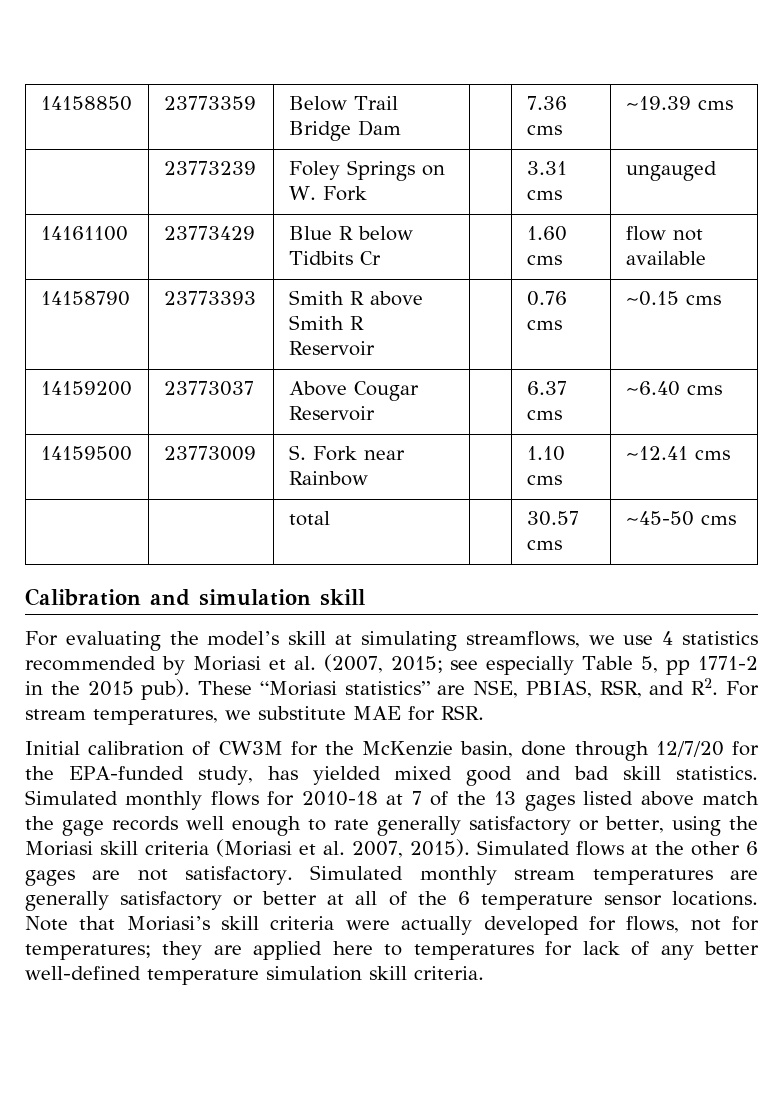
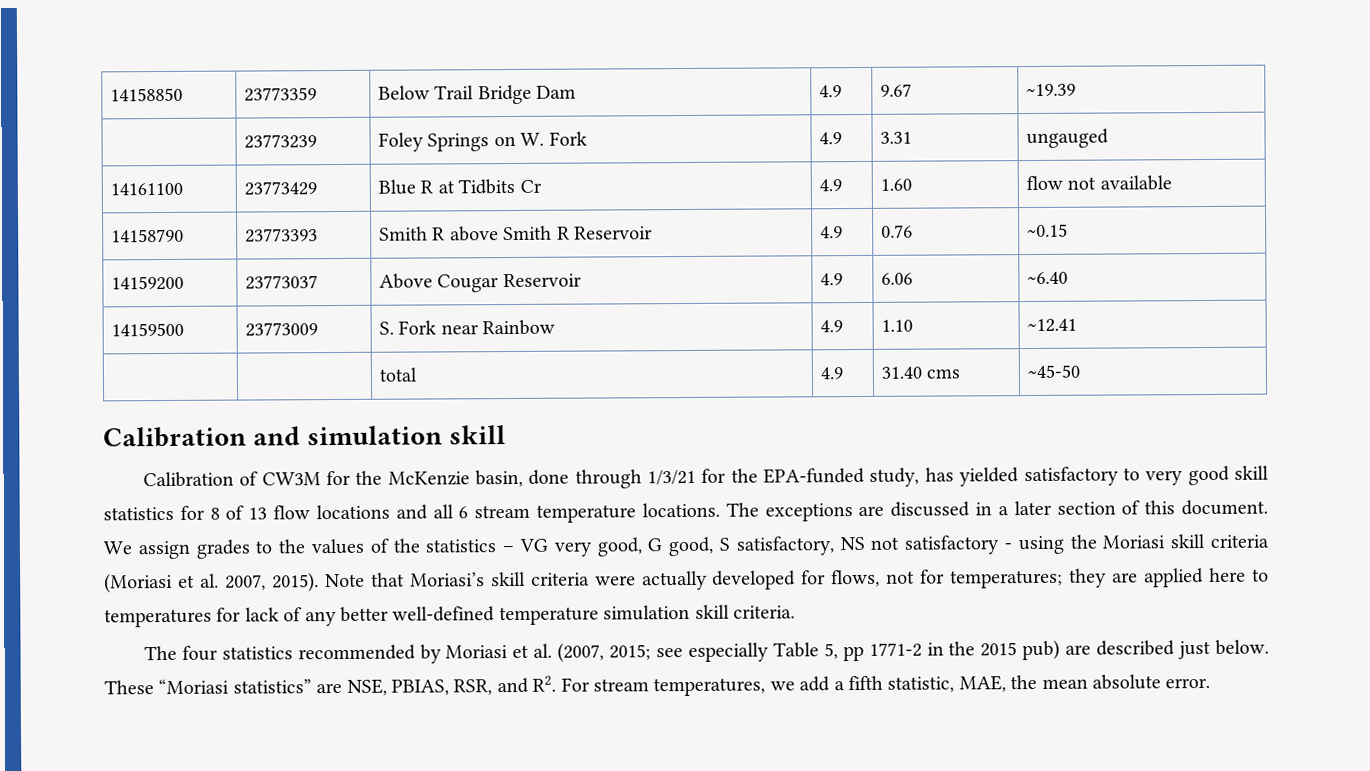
[526,96,567,110] [526,125,562,135] | 7.36 cms -> [818,85,842,98] [879,83,912,97] 4.9 | 9.67
[697,100,733,110] cms -> (1076, 90) none
(367, 193) none -> [818,132,842,145] 4.9
[526,190,562,200] cms -> (912, 137) none
[357,226,413,241] below -> [437,180,455,194] at
(381, 258) none -> [818,179,842,192] 4.9
[526,255,562,265] cms -> (912, 184) none
(375, 348) none -> [819,226,843,239] 4.9
[526,320,562,330] cms -> (913, 231) none
[685,295,721,305] cms -> (1068, 230) none
[526,381,567,395] [526,410,562,420] | 6.37 cms -> [819,273,843,286] [880,272,913,285] 4.9 | 6.06
[686,385,722,395] cms -> (1068, 278) none
(368, 478) none -> [819,320,843,333] 4.9
[526,475,562,485] cms -> (913, 325) none
[694,450,730,460] cms -> (1077, 325) none
[526,511,579,526] | 30.57 -> [819,367,843,380] [880,366,922,379] 4.9 | 31.40
[700,515,736,525] cms -> (1080, 371) none
[25,631,759,651] [25,654,758,675] [25,678,759,700] [25,705,484,725] [25,741,185,756] For evaluating the model’s skill at simulating streamflows, we use 4 statistics recommended by Moriasi et al. (2007, 2015; see especially Table 5, pp 1771-2 in the 2015 pub). These “Moriasi statistics” are NSE, PBIAS, RSR, and R2. For stream temperatures, we substitute MAE for RSR. // Initial calibration -> [142,471,234,488] Calibration
[655,741,724,757] 12/7/20 -> [647,469,697,486] 1/3/21
[394,766,759,786] [25,790,759,811] [25,816,665,836] mixed good and bad skill statistics. Simulated monthly flows for 2010-18 at 7 of the 13 gages listed above match the gage records well enough to rate generally satisfactory or better, -> [1023,465,1269,487] [103,499,1269,523] [103,535,1012,560] satisfactory to very good skill statistics for 8 of 13 flow locations and all 6 stream temperature locations. The exceptions are discussed in a later section of this document. We assign grades to the values of the statistics – VG very good, G good, S satisfactory, NS not satisfactory -
[477,840,758,856] [25,865,758,886] [25,891,758,911] Simulated flows at the other 6 gages are not satisfactory. Simulated monthly stream temperatures are generally satisfactory or better at all of the 6 temperature sensor locations. -> (319, 582) none
(484, 973) none -> [143,639,1269,664] [104,674,1211,697] // The four statistics recommended by Moriasi et al. (2007, 2015; see especially Table 5, pp 1771-2 in the 2015 pub) are described just below. These “Moriasi statistics” are NSE, PBIAS, RSR, and R2. For stream temperatures, we add a fifth statistic, MAE, the mean absolute error.

